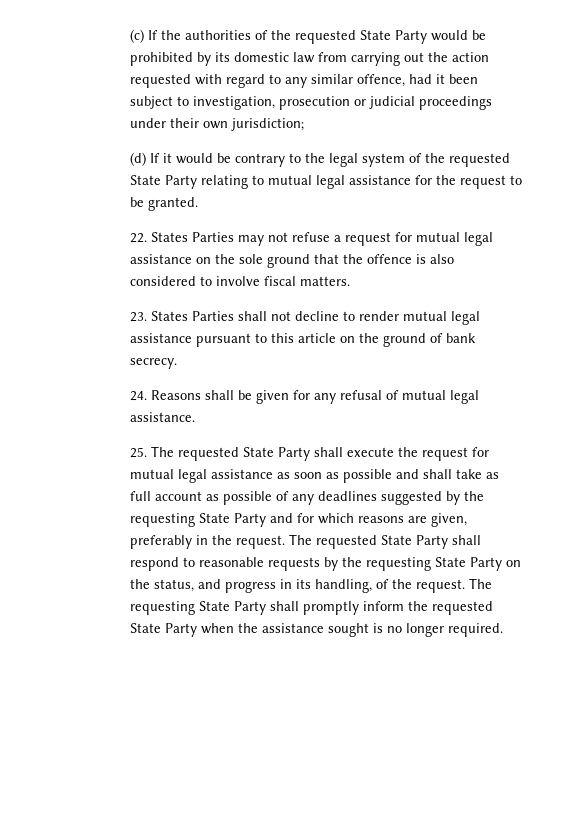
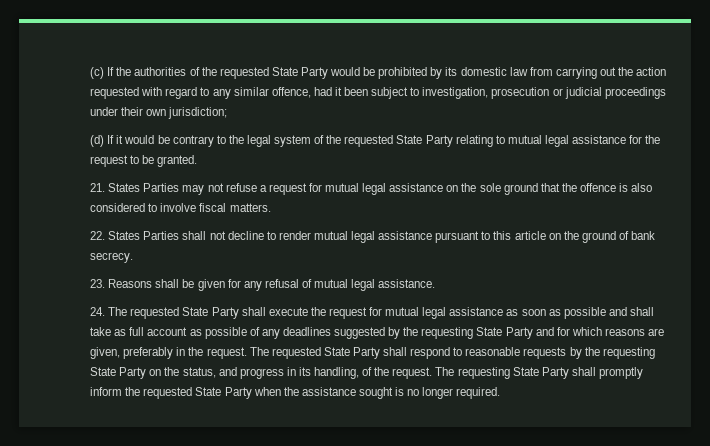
[130,233,148,243] 22. -> [90,183,106,192] 21.
[130,312,148,322] 23. -> [90,231,106,240] 22.
[130,391,148,401] 24. -> [90,279,106,288] 23.
[130,447,148,458] 25. -> [90,307,106,316] 24.

